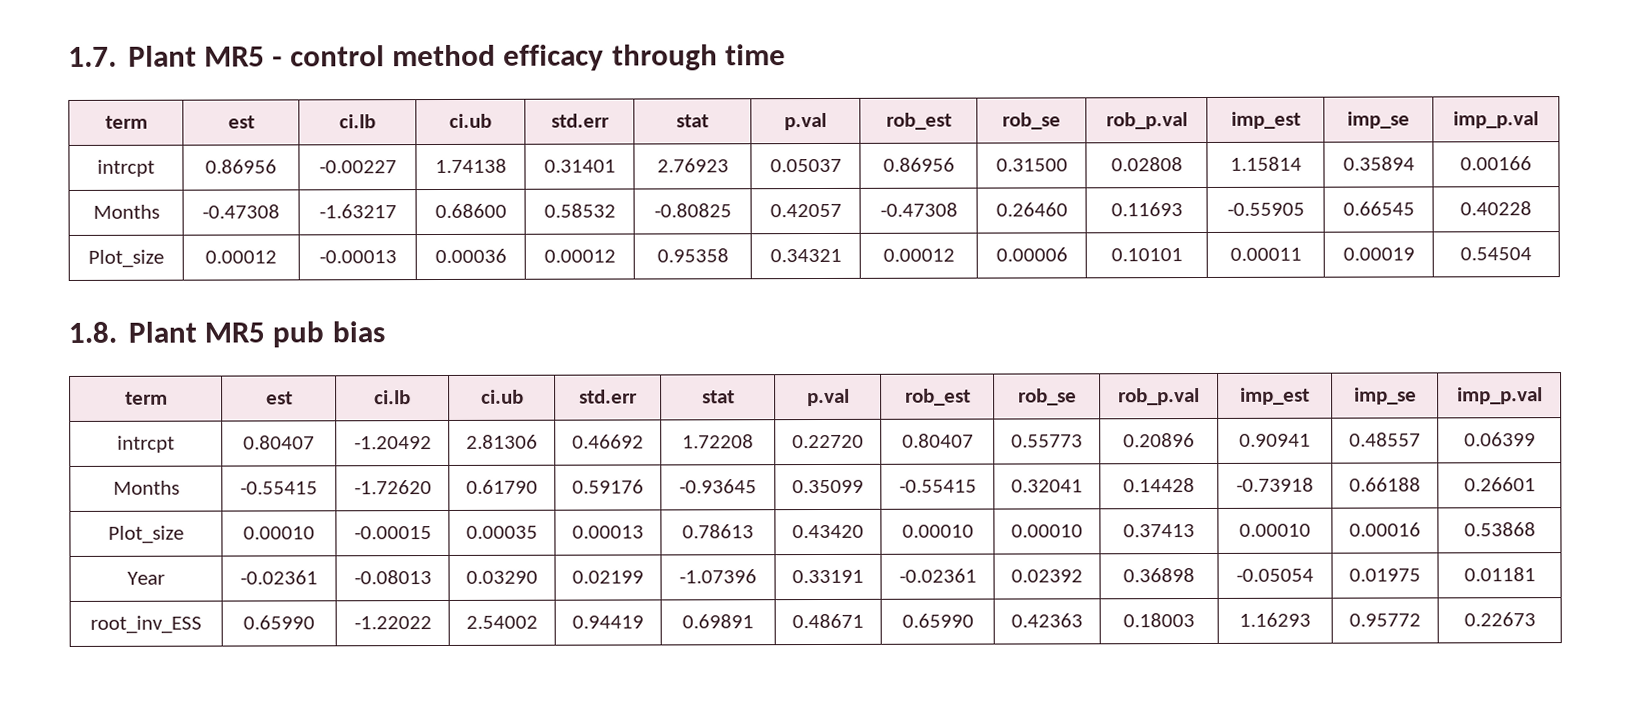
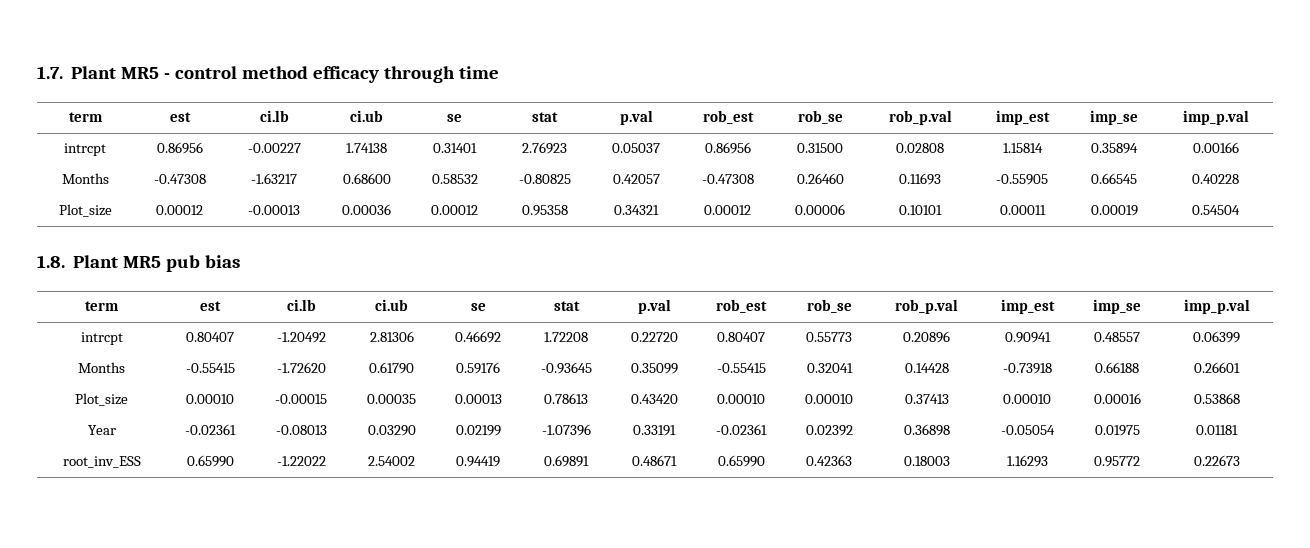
[550,113,610,128] std.err -> [447,114,462,122] se
[579,389,638,404] std.err -> [470,303,486,311] se

